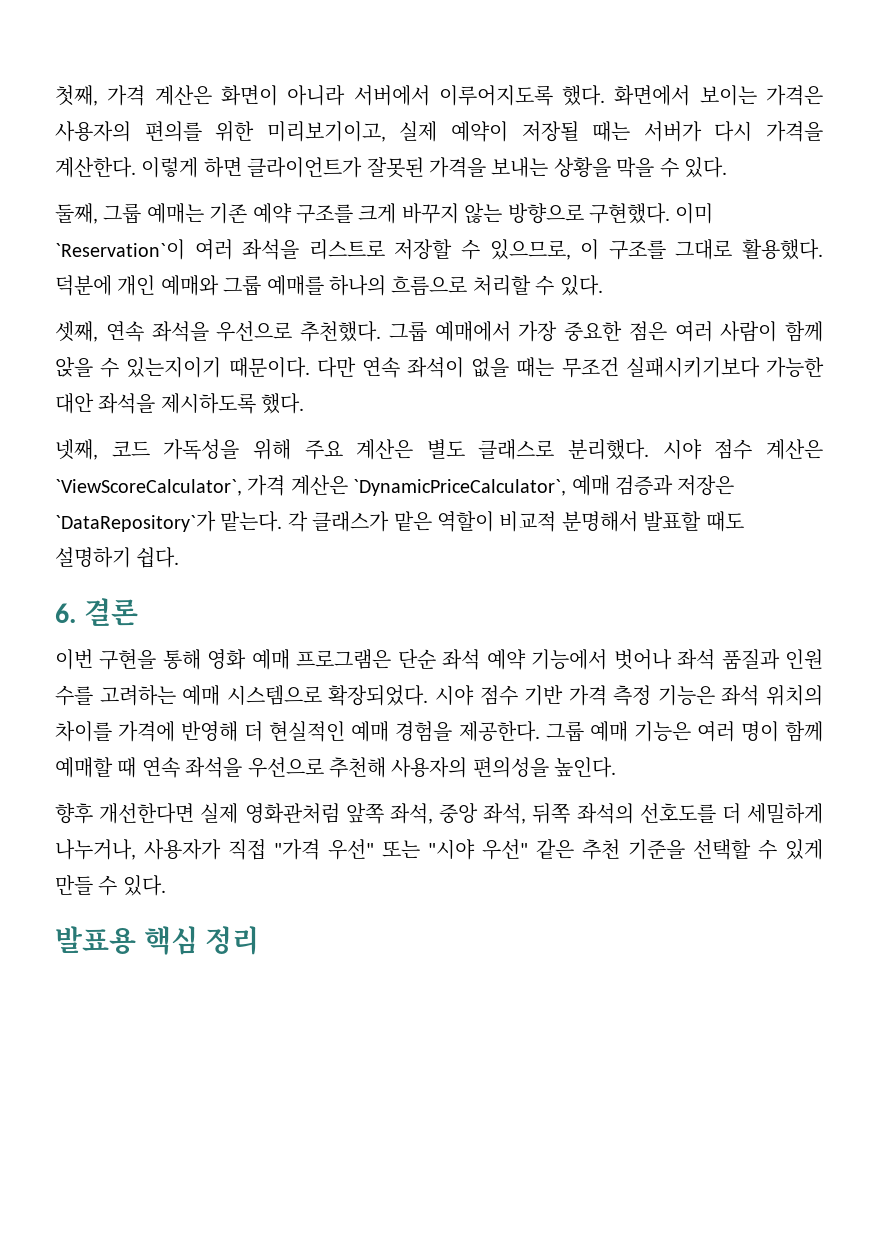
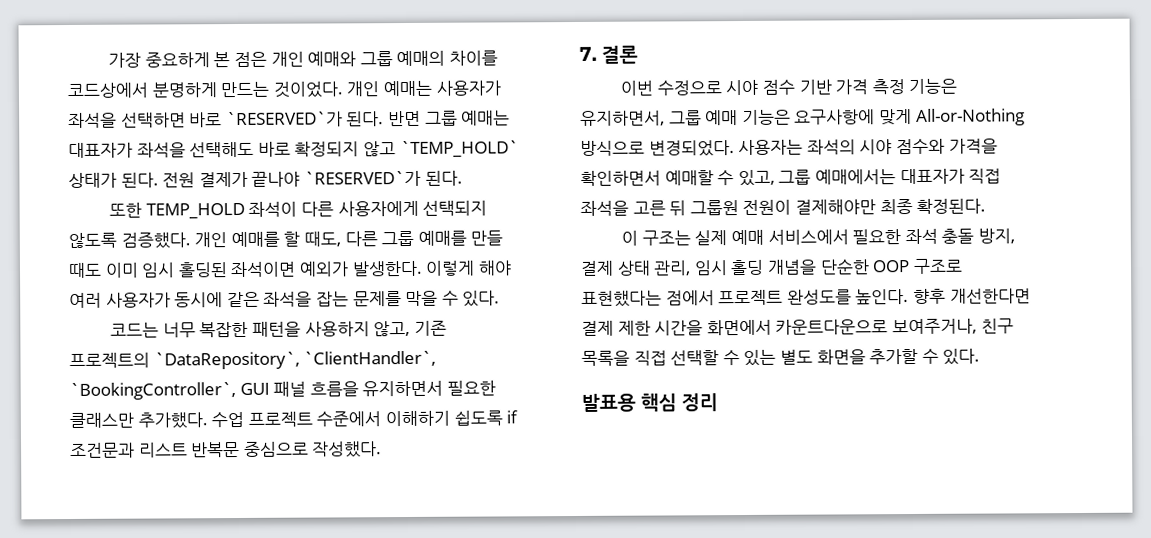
[55,85,823,106] [55,121,824,142] [55,157,727,178] [55,203,714,224] [55,239,824,260] [55,275,603,296] [55,321,823,342] [55,357,824,378] [55,393,305,414] [55,439,823,460] [55,475,735,496] [55,511,744,532] [55,547,180,568] [55,598,138,626] [55,649,823,670] [55,685,429,706] 첫째, 가격 계산은 화면이 아니라 서버에서 이루어지도록 했다. 화면에서 보이는 가격은 사용자의 편의를 위한 미리보기이고, 실제 예약이 저장될 때는 서버가 다시 가격을 계산한다. 이렇게 하면 클라이언트가 잘못된 가격을 보내는 상황을 막을 수 있다. // 둘째, 그룹 예매는 기존 예약 구조를 크게 바꾸지 않는 방향으로 구현했다. 이미 `Reservation`이 여러 좌석을 리스트로 저장할 수 있으므로, 이 구조를 그대로 활용했다. 덕분에 개인 예매와 그룹 예매를 하나의 흐름으로 처리할 수 있다. // 셋째, 연속 좌석을 우선으로 추천했다. 그룹 예매에서 가장 중요한 점은 여러 사람이 함께 앉을 수 있는지이기 때문이다. 다만 연속 좌석이 없을 때는 무조건 실패시키기보다 가능한 대안 좌석을 제시하도록 했다. // 넷째, 코드 가독성을 위해 주요 계산은 별도 클래스로 분리했다. 시야 점수 계산은 `ViewScoreCalculator`, 가격 계산은 `DynamicPriceCalculator`, 예매 검증과 저장은 `DataRepository`가 맡는다. 각 클래스가 맡은 역할이 비교적 분명해서 발표할 때도 설명하기 쉽다. // 6. 결론 // 이번 구현을 통해 영화 예매 프로그램은 단순 좌석 예약 기능에서 벗어나 좌석 품질과 인원 수를 고려하는 예매 시스템으로 확장되었다. -> [108,50,498,68] [67,80,501,99] [68,110,511,129] [68,140,519,159] [68,170,463,189] [109,200,488,220] [68,230,504,249] [68,260,512,279] [69,290,501,309] [110,320,447,338] [69,350,437,370] [69,380,496,401] [69,410,519,429] [70,441,383,459] [579,45,639,64] [620,80,722,96] 가장 중요하게 본 점은 개인 예매와 그룹 예매의 차이를 코드상에서 분명하게 만드는 것이었다. 개인 예매는 사용자가 좌석을 선택하면 바로 `RESERVED`가 된다. 반면 그룹 예매는 대표자가 좌석을 선택해도 바로 확정되지 않고 `TEMP_HOLD` 상태가 된다. 전원 결제가 끝나야 `RESERVED`가 된다. // 또한 TEMP_HOLD 좌석이 다른 사용자에게 선택되지 않도록 검증했다. 개인 예매를 할 때도, 다른 그룹 예매를 만들 때도 이미 임시 홀딩된 좌석이면 예외가 발생한다. 이렇게 해야 여러 사용자가 동시에 같은 좌석을 잡는 문제를 막을 수 있다. // 코드는 너무 복잡한 패턴을 사용하지 않고, 기존 프로젝트의 `DataRepository`, `ClientHandler`, `BookingController`, GUI 패널 흐름을 유지하면서 필요한 클래스만 추가했다. 수업 프로젝트 수준에서 이해하기 쉽도록 if 조건문과 리스트 반복문 중심으로 작성했다. // 7. 결론 // 이번 수정으로
[721,685,824,706] [55,721,824,742] [55,757,549,778] 좌석 위치의 차이를 가격에 반영해 더 현실적인 예매 경험을 제공한다. 그룹 예매 기능은 여러 명이 함께 예매할 때 연속 좌석을 우선으로 추천해 사용자의 편의성을 -> [580,108,1025,126] [580,138,998,157] [580,168,1002,187] [580,198,987,216] [621,228,1015,246] [580,258,963,276] [581,289,852,307] 유지하면서, 그룹 예매 기능은 요구사항에 맞게 All-or-Nothing 방식으로 변경되었다. 사용자는 좌석의 시야 점수와 가격을 확인하면서 예매할 수 있고, 그룹 예매에서는 대표자가 직접 좌석을 고른 뒤 그룹원 전원이 결제해야만 최종 확정된다. // 이 구조는 실제 예매 서비스에서 필요한 좌석 충돌 방지, 결제 상태 관리, 임시 홀딩 개념을 단순한 OOP 구조로 표현했다는 점에서 프로젝트 완성도를
(617, 767) // -> (910, 297) none
[200,803,823,824] [55,839,823,860] [55,875,93,895] 실제 영화관처럼 앞쪽 좌석, 중앙 좌석, 뒤쪽 좌석의 선호도를 더 세밀하게 나누거나, 사용자가 직접 "가격 우선" 또는 "시야 우선" 같은 추천 기준을 선택할 수 있게 만들 -> [581,318,1014,336] [581,348,919,367] 결제 제한 시간을 화면에서 카운트다운으로 보여주거나, 친구 목록을 직접 선택할 수 있는 별도 화면을 추가할

